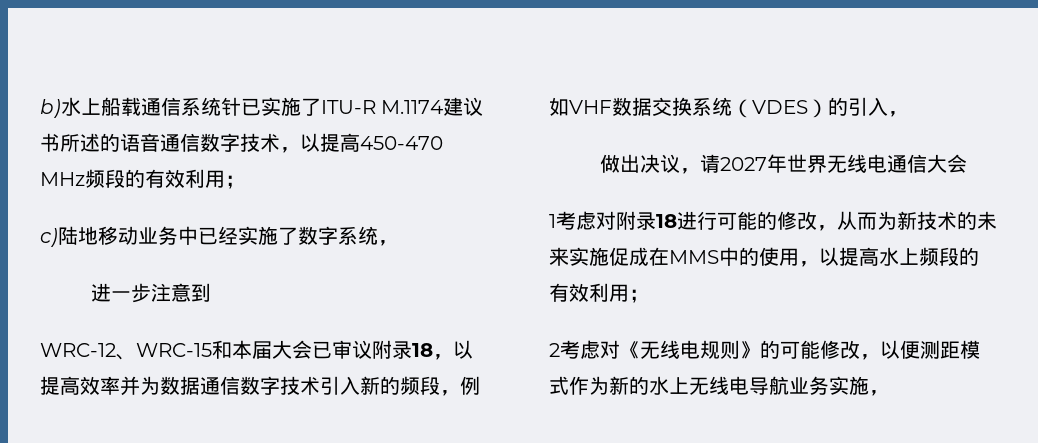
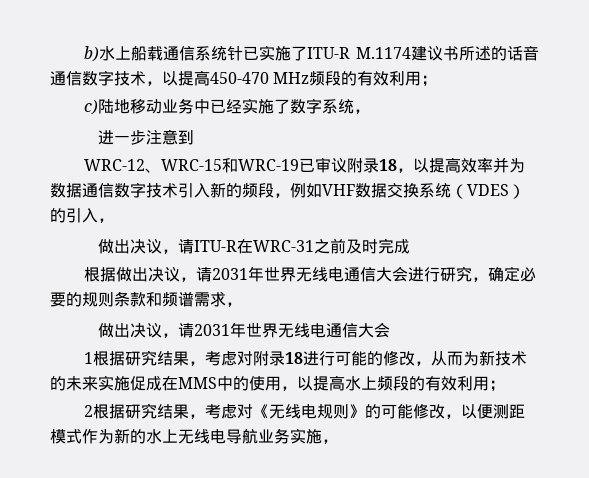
[120,133,140,152] 语 -> [507,46,523,61] 话
[232,340,312,359] 本届大会 -> [238,159,300,171] WRC-19
[719,157,767,171] 2027 -> [193,238,410,254] [84,266,537,282] [50,291,242,307] [97,323,230,338] ITU-R在WRC-31之前及时完成 // 根据做出决议，请2031年世界无线电通信大会进行研究，确定必要的规则条款和频谱需求， // 做出决议，请2031
(556, 221) none -> [93,350,206,366] 根据研究结果，
(560, 350) none -> [93,403,206,419] 根据研究结果，

